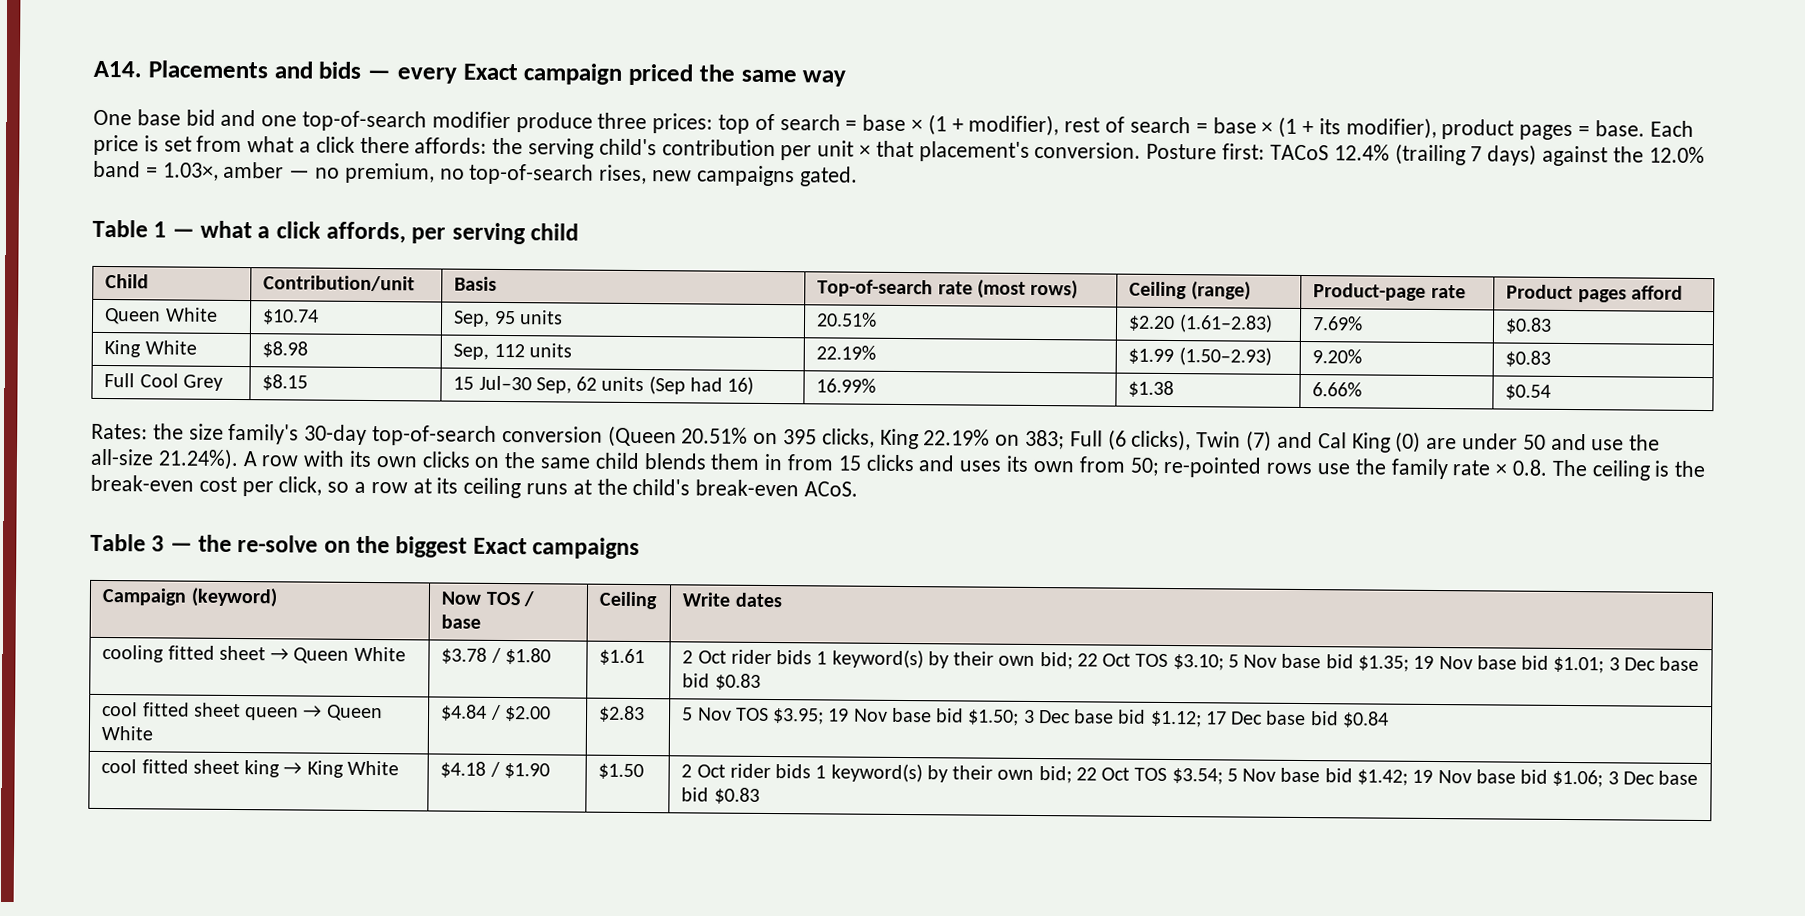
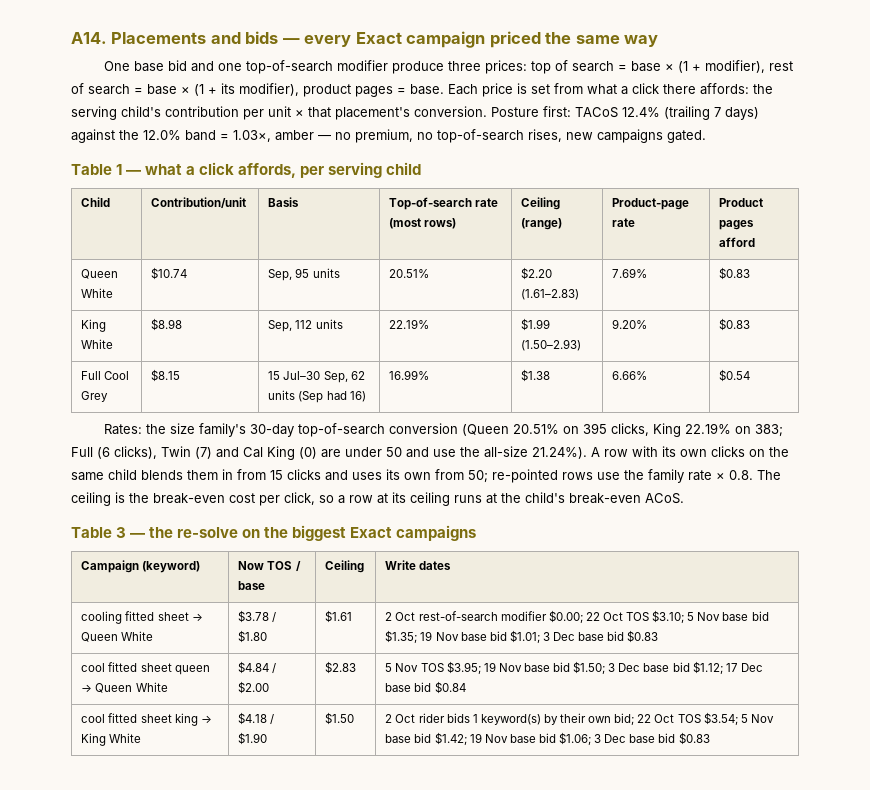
[730,649,1073,670] rider bids 1 keyword(s) by their own bid; -> [418,610,583,624] rest-of-search modifier $0.00;

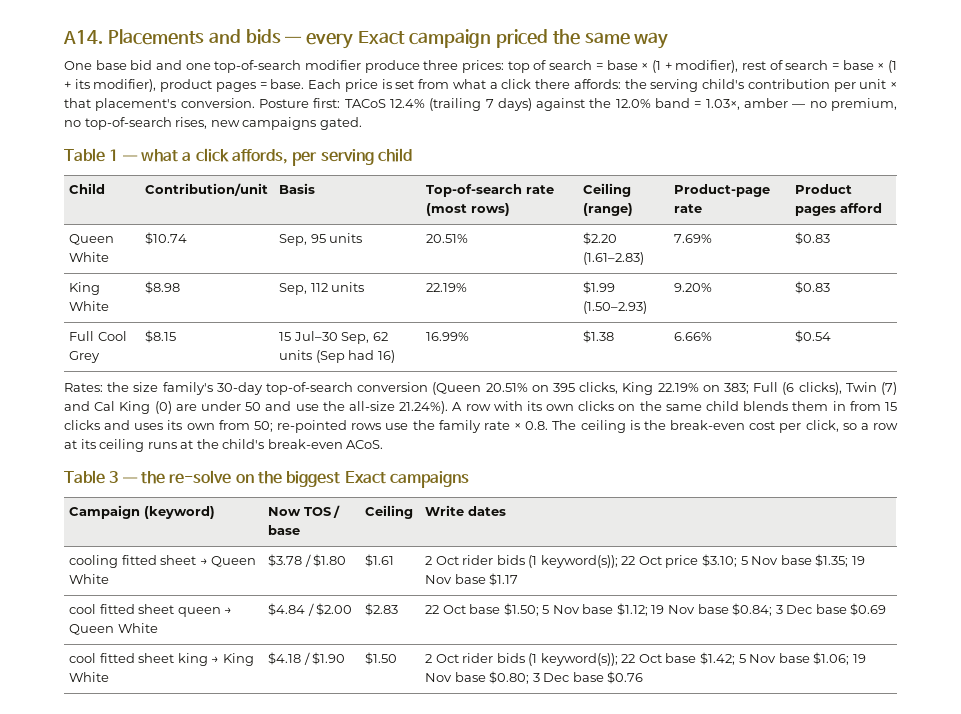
[418,610,650,624] rest-of-search modifier $0.00; 22 Oct TOS -> [462,555,699,568] rider bids (1 keyword(s)); 22 Oct price
[751,611,769,621] bid -> (812, 560) none
[489,630,659,644] bid $1.01; 3 Dec base bid $0.83 -> [489,573,519,586] $1.17
[385,661,763,675] [385,681,466,694] 5 Nov TOS $3.95; 19 Nov base bid $1.50; 3 Dec base bid $1.12; 17 Dec base bid $0.84 -> [425,603,887,616] 22 Oct base $1.50; 5 Nov base $1.12; 19 Nov base $0.84; 3 Dec base $0.69
[472,712,774,726] [385,732,710,746] 1 keyword(s) by their own bid; 22 Oct TOS $3.54; 5 Nov base bid $1.42; 19 Nov base bid $1.06; 3 Dec base bid $0.83 -> [528,652,866,666] [425,671,644,684] (1 keyword(s)); 22 Oct base $1.42; 5 Nov base $1.06; 19 Nov base $0.80; 3 Dec base $0.76

